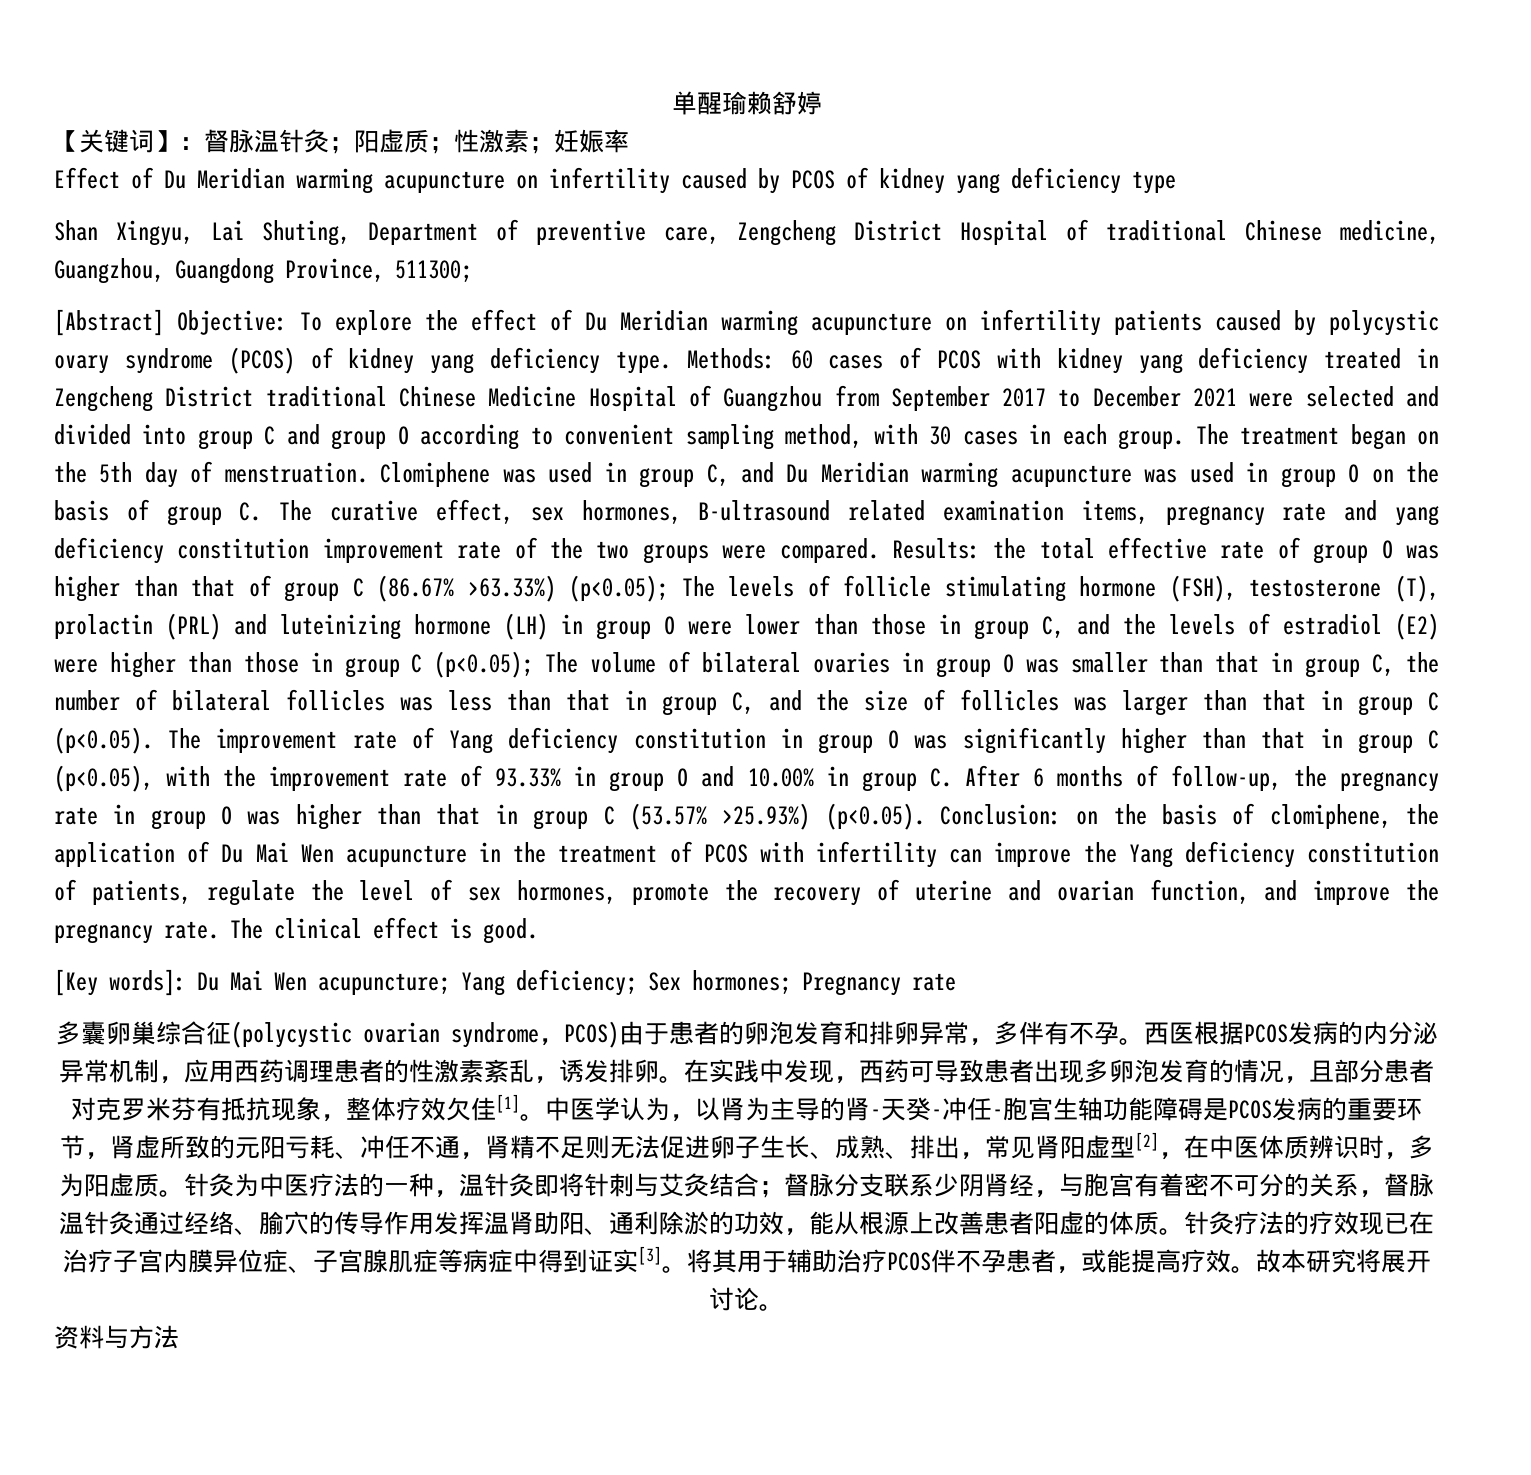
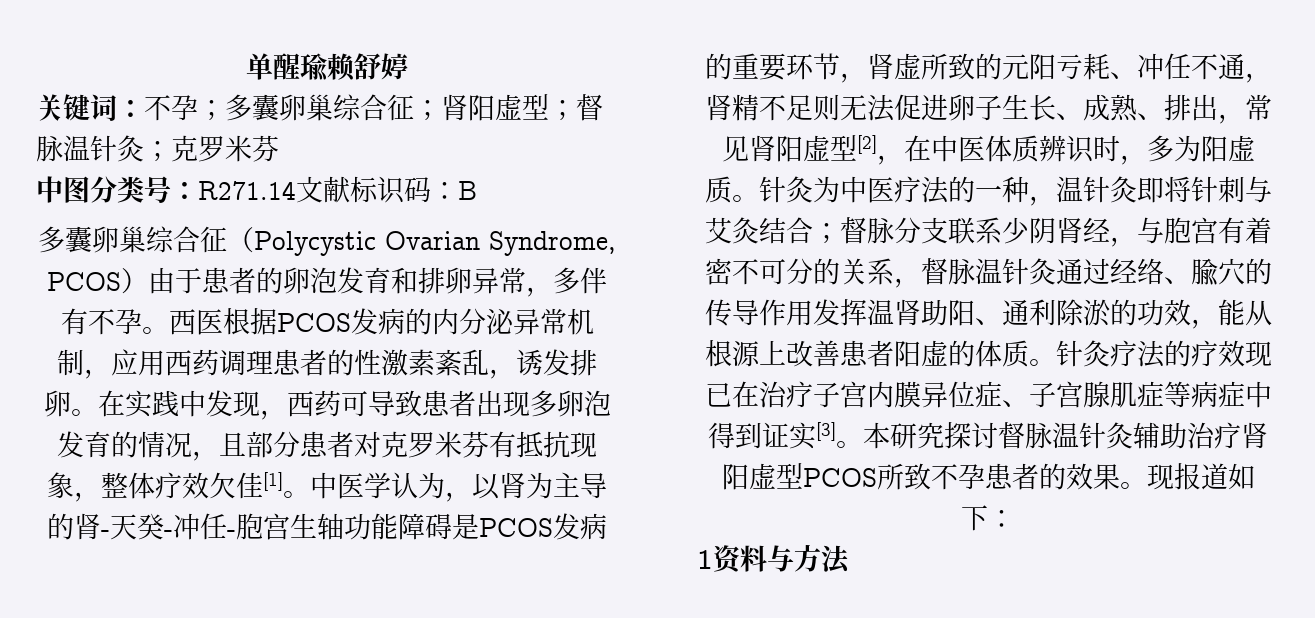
[54,129,629,154] [54,167,1176,194] [54,219,1439,246] [54,258,472,284] [54,309,1439,336] [54,347,1439,374] [54,385,1439,412] [54,424,1439,450] [54,461,1440,488] [54,499,1439,526] [54,537,1440,564] [54,575,1439,602] [54,613,1439,640] [54,651,1439,678] [54,689,1440,716] [54,727,1439,754] [54,765,1439,792] [54,803,1439,830] [54,841,1439,868] [54,879,1439,906] [54,917,538,944] [54,969,956,996] [55,1021,619,1048] 【关键词】：督脉温针灸；阳虚质；性激素；妊娠率 // Effect of Du Meridian warming acupuncture on infertility caused by PCOS of kidney yang deficiency type // Shan Xingyu, Lai Shuting, Department of preventive care, Zengcheng District Hospital of traditional Chinese medicine, Guangzhou, Guangdong Province, 511300; // [Abstract] Objective: To explore the effect of Du Meridian warming acupuncture on infertility patients caused by polycystic ovary syndrome (PCOS) of kidney yang deficiency type. Methods: 60 cases of PCOS with kidney yang deficiency treated in Zengcheng District traditional Chinese Medicine Hospital of Guangzhou from September 2017 to December 2021 were selected and divided into group C and group O according to convenient sampling method, with 30 cases in each group. The treatment began on the 5th day of menstruation. Clomiphene was used in group C, and Du Meridian warming acupuncture was used in group O on the basis of group C. The curative effect, sex hormones, B-ultrasound related examination items, pregnancy rate and yang deficiency constitution improvement rate of the two groups were compared. Results: the total effective rate of group O was higher than that of group C (86.67% >63.33%) (p<0.05); The levels of follicle stimulating hormone (FSH), testosterone (T), prolactin (PRL) and luteinizing hormone (LH) in group O were lower than those in group C, and the levels of estradiol (E2) were higher than those in group C (p<0.05); The volume of bilateral ovaries in group O was smaller than that in group C, the number of bilateral follicles was less than that in group C, and the size of follicles was larger than that in group C (p<0.05). The improvement rate of Yang deficiency constitution in group O was significantly higher than that in group C (p<0.05), with the improvement rate of 93.33% in group O and 10.00% in group C. After 6 months of follow-up, the pregnancy rate in group O was higher than that in group C (53.57% >25.93%) (p<0.05). Conclusion: on the basis of clomiphene, the application of Du Mai Wen acupuncture in the treatment of PCOS with infertility can improve the Yang deficiency constitution of patients, regulate the level of sex hormones, promote the recovery of uterine and ovarian function, and improve the pregnancy rate. The clinical effect is good. // [Key words]: Du Mai Wen acupuncture; Yang deficiency; Sex hormones; Pregnancy rate // 多囊卵巢综合征(polycystic ovarian syndrome，PCOS) -> [36,94,603,121] [36,135,279,162] [36,176,477,204] [38,226,616,256] [47,268,148,294] 关键词：不孕；多囊卵巢综合征；肾阳虚型；督脉温针灸；克罗米芬 // 中图分类号：R271.14文献标识码：B // 多囊卵巢综合征（Polycystic Ovarian Syndrome, PCOS）
[686,1249,1431,1274] [709,1287,784,1311] 将其用于辅助治疗PCOS伴不孕患者，或能提高疗效。故本研究将展开讨论。 // -> [863,422,1268,449] [721,463,1255,490] [961,505,1015,531] [697,550,713,569] 本研究探讨督脉温针灸辅助治疗肾阳虚型PCOS所致不孕患者的效果。现报道如下： // 1

